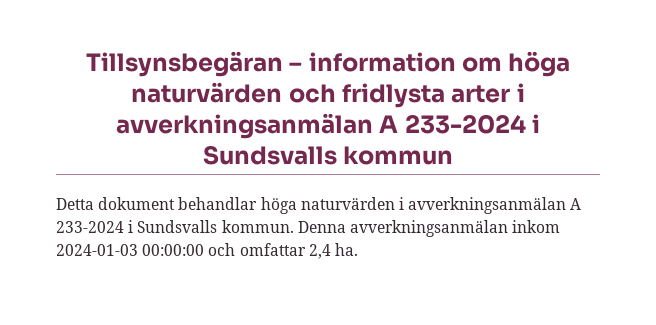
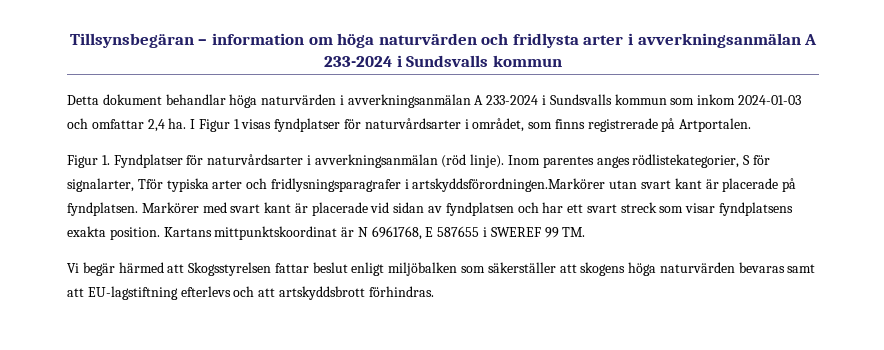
[221,220,508,237] kommun. Denna avverkningsanmälan -> [614,94,695,105] kommun som
[142,244,205,256] 00:00:00 -> (801, 100) none
(358, 249) none -> [190,118,752,132] [67,154,770,168] [67,178,797,192] [67,202,794,216] [67,226,586,240] [67,262,816,276] [67,286,434,300] I Figur 1 visas fyndplatser för naturvårdsarter i området, som finns registrerade på Artportalen. // Figur 1. Fyndplatser för naturvårdsarter i avverkningsanmälan (röd linje). Inom parentes anges rödlistekategorier, S för signalarter, Tför typiska arter och fridlysningsparagrafer i artskyddsförordningen.Markörer utan svart kant är placerade på fyndplatsen. Markörer med svart kant är placerade vid sidan av fyndplatsen och har ett svart streck som visar fyndplatsens exakta position. Kartans mittpunktskoordinat är N 6961768, E 587655 i SWEREF 99 TM. // Vi begär härmed att Skogsstyrelsen fattar beslut enligt miljöbalken som säkerställer att skogens höga naturvärden bevaras samt att EU-lagstiftning efterlevs och att artskyddsbrott förhindras.

